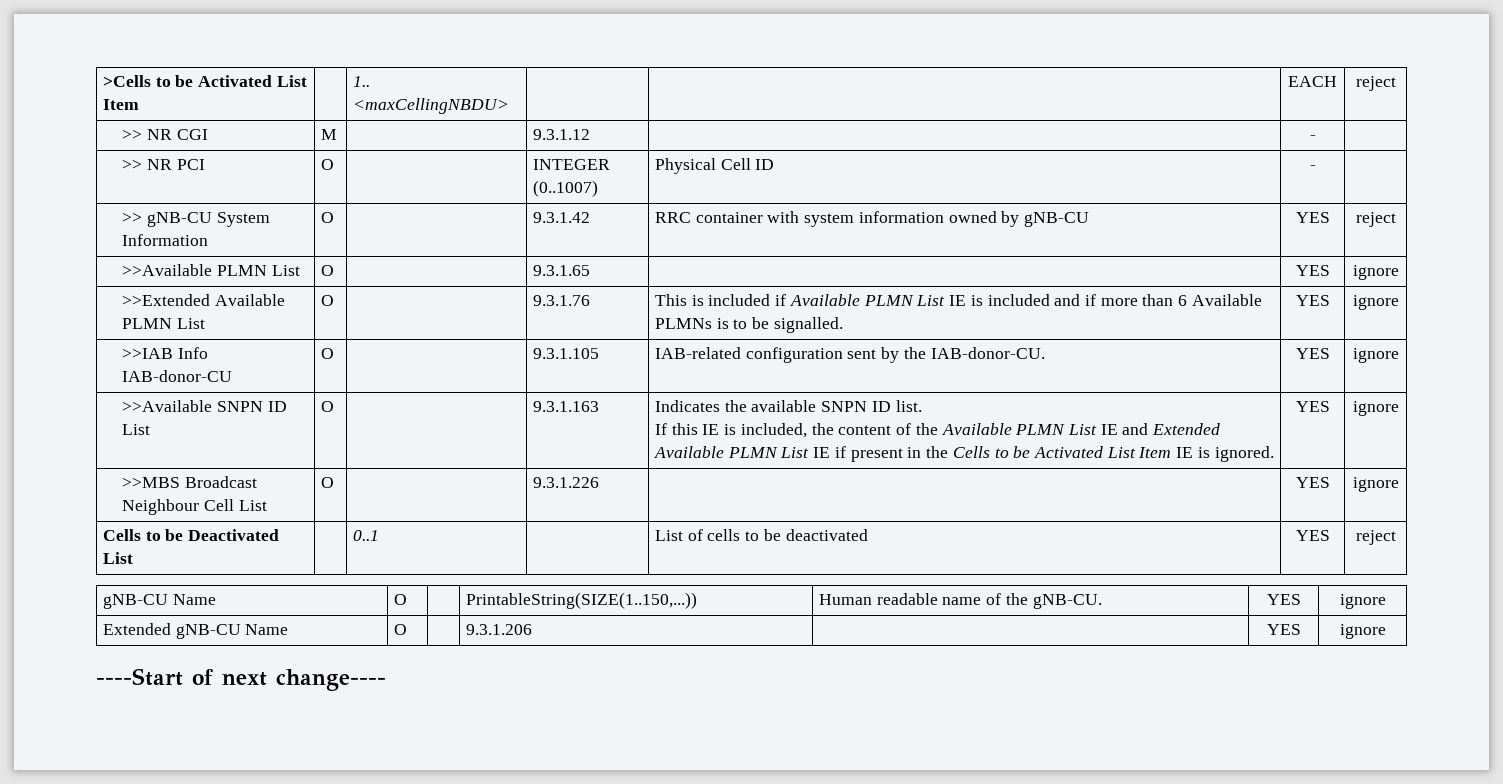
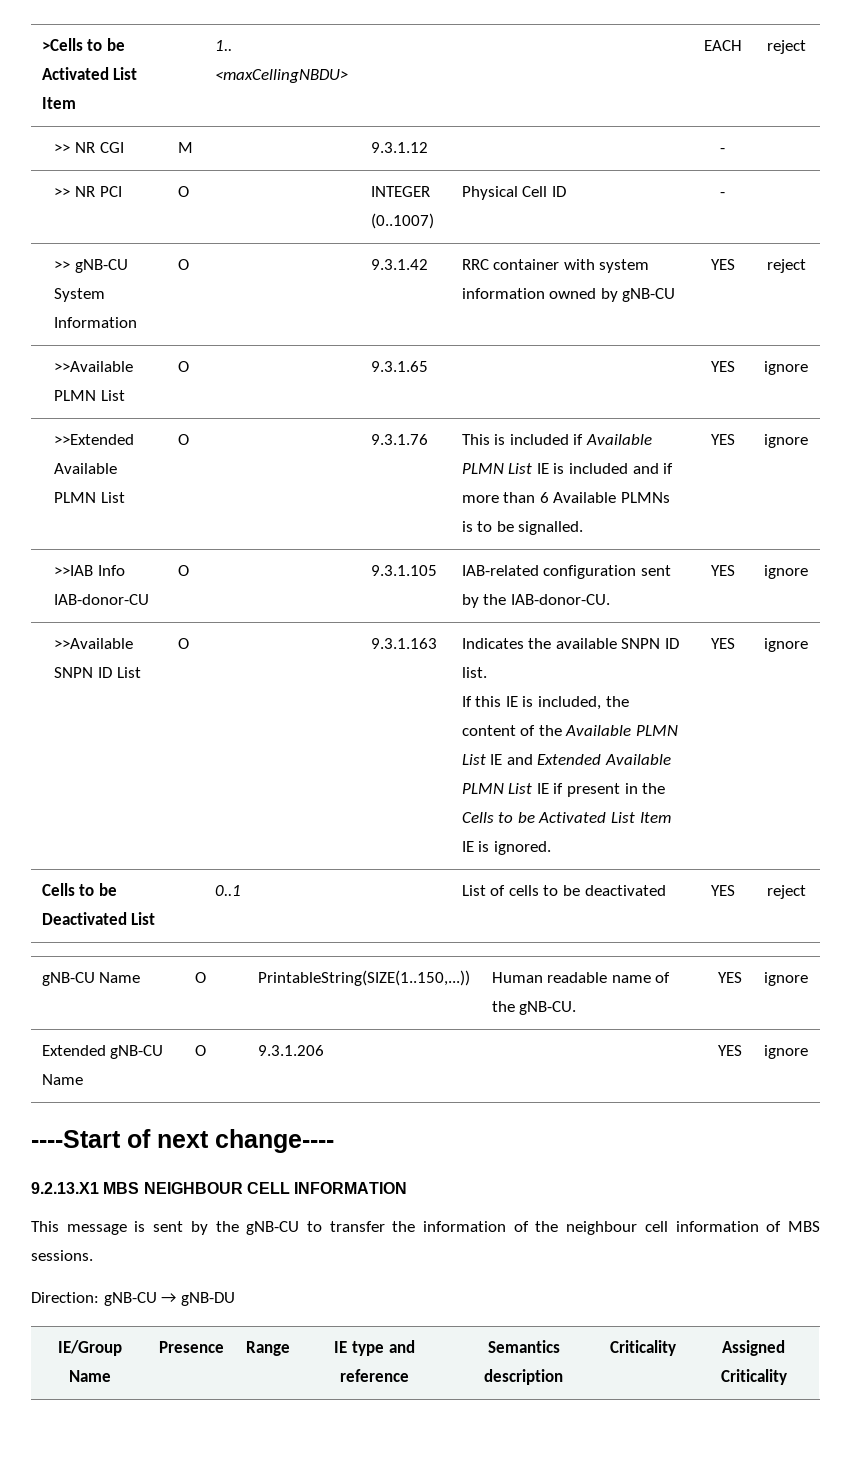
[122,476,258,488] [122,499,267,515] [321,477,335,488] [533,477,600,488] [1295,477,1330,488] [1352,477,1399,492] // >>MBS Broadcast Neighbour Cell List | O | | 9.3.1.226 | | YES | ignore -> (808, 645) none
(386, 680) none -> [31,1182,408,1194] [31,1221,821,1235] [31,1250,93,1261] [31,1292,235,1306] [57,1340,122,1356] [68,1370,111,1382] [158,1341,224,1353] [245,1341,290,1356] [334,1340,415,1356] [340,1369,409,1382] [487,1340,560,1353] [484,1369,563,1385] [610,1340,676,1356] [722,1340,785,1356] [720,1369,787,1385] // 9.2.13.X1 MBS NEIGHBOUR CELL INFORMATION // This message is sent by the gNB-CU to transfer the information of the neighbour cell information of MBS sessions. // Direction: gNB-CU → gNB-DU // IE/Group Name | Presence | Range | IE type and reference | Semantics description | Criticality | Assigned Criticality

